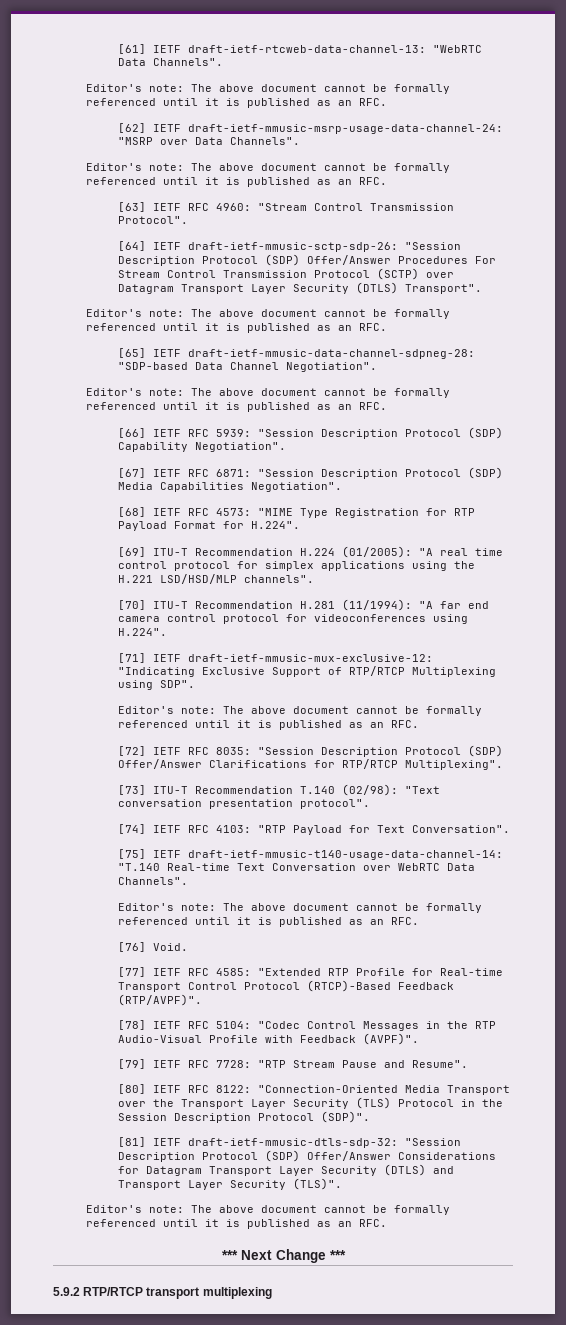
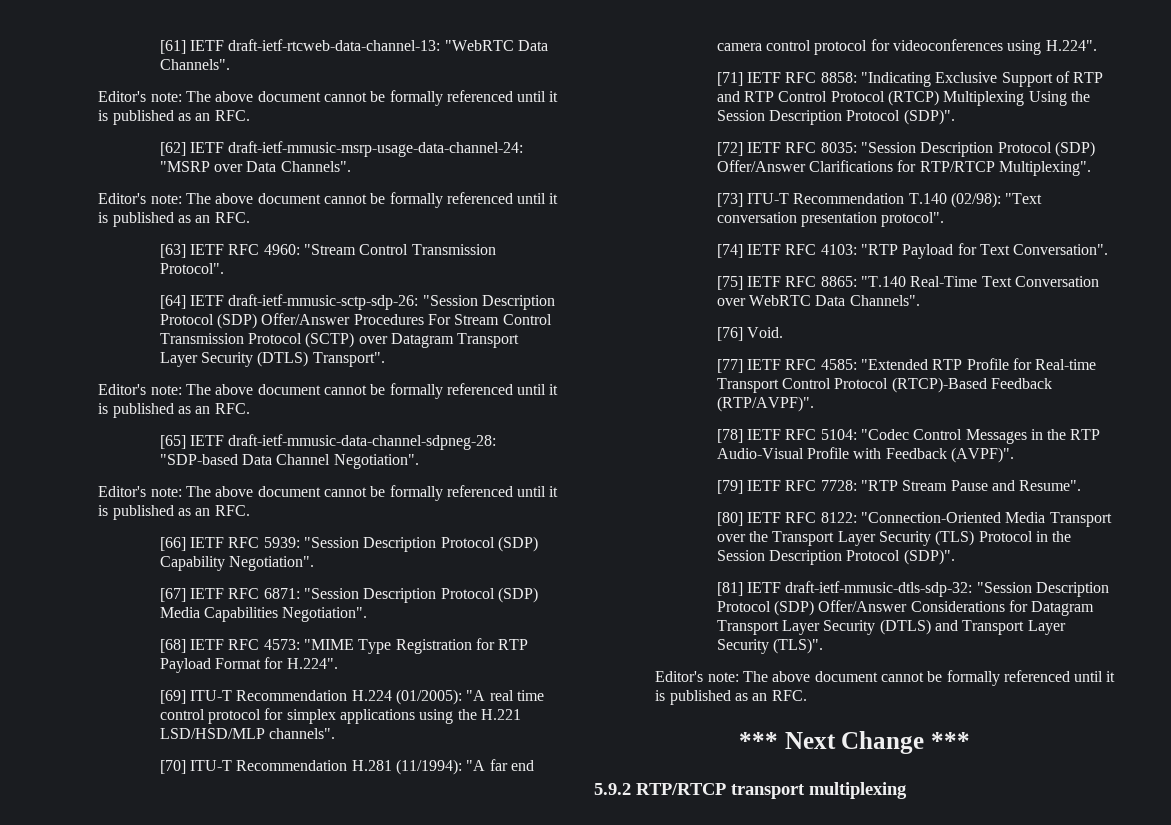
[188,654,434,662] draft-ietf-mmusic-mux-exclusive-12: -> [785,72,857,83] RFC 8858:
[349,666,497,677] [118,680,196,690] [118,706,483,716] [118,720,420,730] RTP/RTCP Multiplexing using SDP". // Editor's note: The above document cannot be formally referenced until it is published as an RFC. -> [1073,72,1104,83] [716,90,1090,106] [716,109,955,125] RTP and RTP Control Protocol (RTCP) Multiplexing Using the Session Description Protocol (SDP)".
[188,850,504,860] [118,863,231,871] draft-ietf-mmusic-t140-usage-data-channel-14: "T.140 Real-time -> [785,276,978,287] RFC 8865: "T.140 Real-Time
[118,903,483,913] [118,917,420,927] // Editor's note: The above document cannot be formally referenced until it is published as an RFC. -> (920, 300) none

